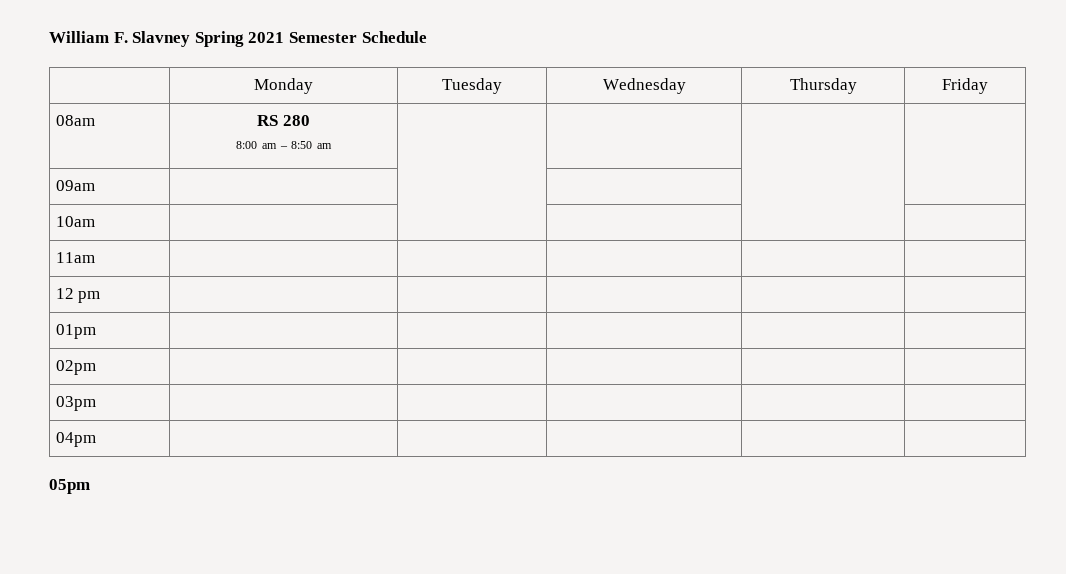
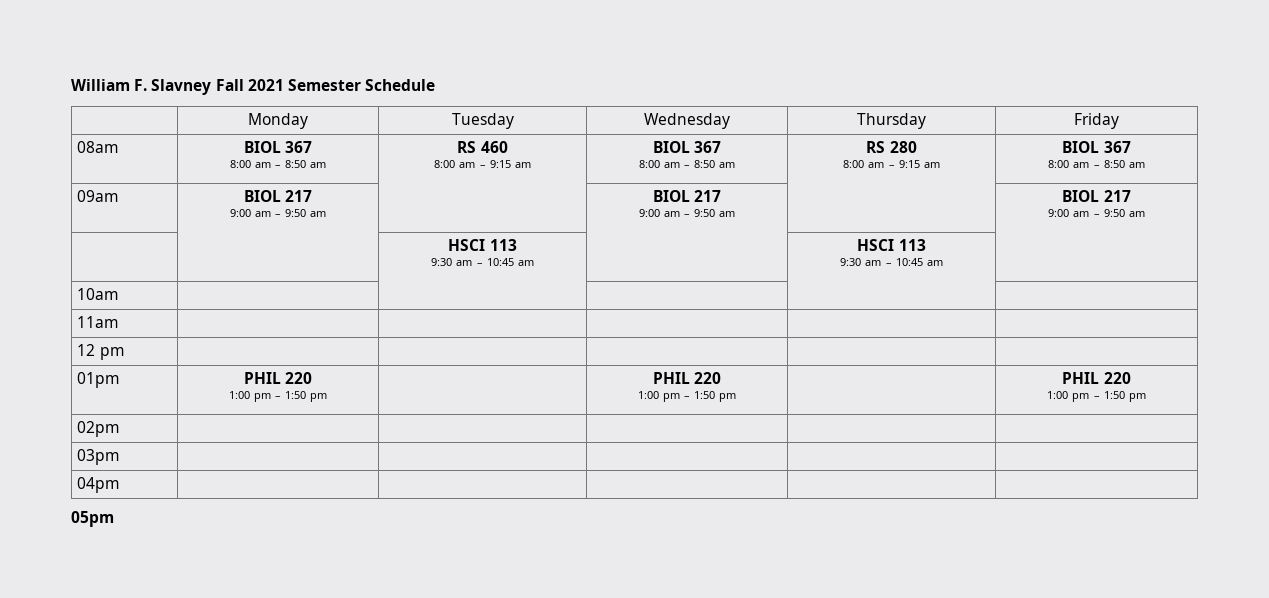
[194,31,244,47] Spring -> [215,79,244,91] Fall
[257,115,310,126] [236,141,332,149] [55,180,95,191] RS 280 // 8:00 am – 8:50 am | | | | // 09am | | | | -> [243,141,313,153] [229,160,327,168] [457,141,508,153] [434,160,531,168] [652,141,722,153] [638,160,736,168] [866,141,917,153] [843,160,940,168] [1062,141,1131,153] [1048,160,1145,168] [77,190,120,202] [243,190,313,202] [229,209,327,217] [652,190,722,202] [638,209,736,217] [1062,190,1131,202] [1048,209,1145,217] [448,239,517,251] [431,258,534,266] [857,239,926,251] [840,258,943,266] BIOL 367 // 8:00 am – 8:50 am | RS 460 // 8:00 am – 9:15 am | BIOL 367 // 8:00 am – 8:50 am | RS 280 // 8:00 am – 9:15 am | BIOL 367 // 8:00 am – 8:50 am // 09am | BIOL 217 // 9:00 am – 9:50 am | | BIOL 217 // 9:00 am – 9:50 am | | BIOL 217 // 9:00 am – 9:50 am // | | HSCI 113 // 9:30 am – 10:45 am | | HSCI 113 // 9:30 am – 10:45 am
(96, 331) | | | | -> [243,372,313,384] [228,391,328,402] [652,372,722,384] [637,391,737,402] [1062,372,1131,384] [1047,391,1146,402] PHIL 220 // 1:00 pm – 1:50 pm | | PHIL 220 // 1:00 pm – 1:50 pm | | PHIL 220 // 1:00 pm – 1:50 pm

